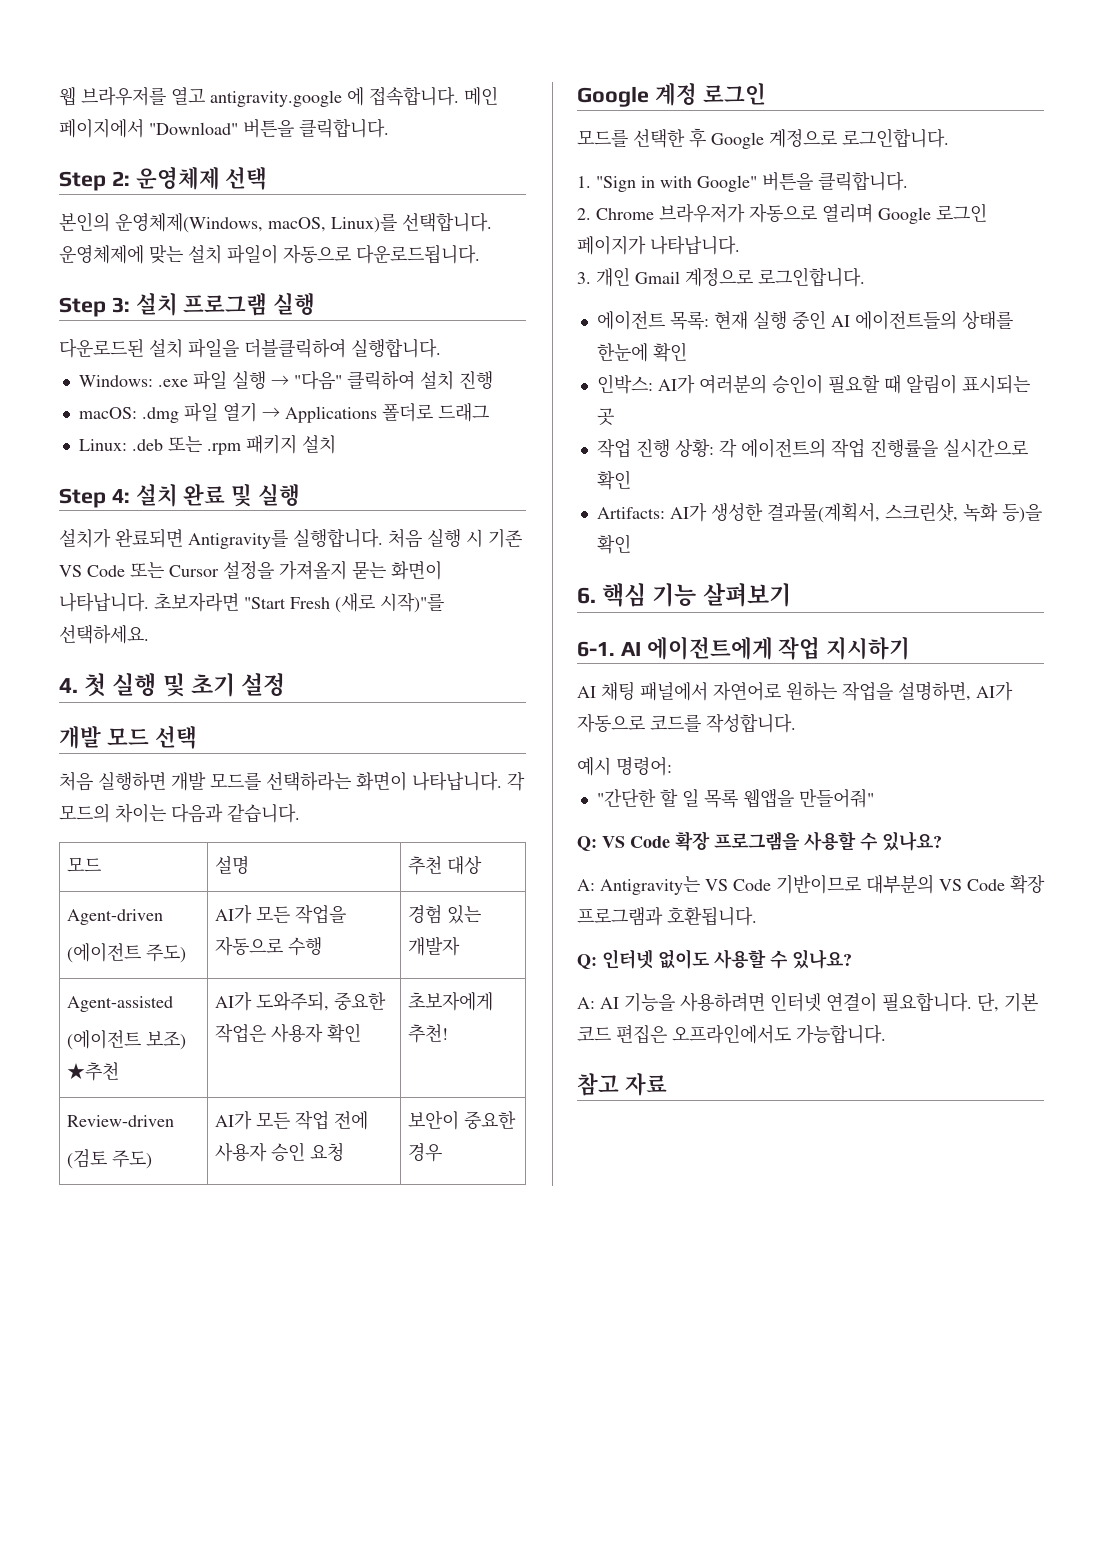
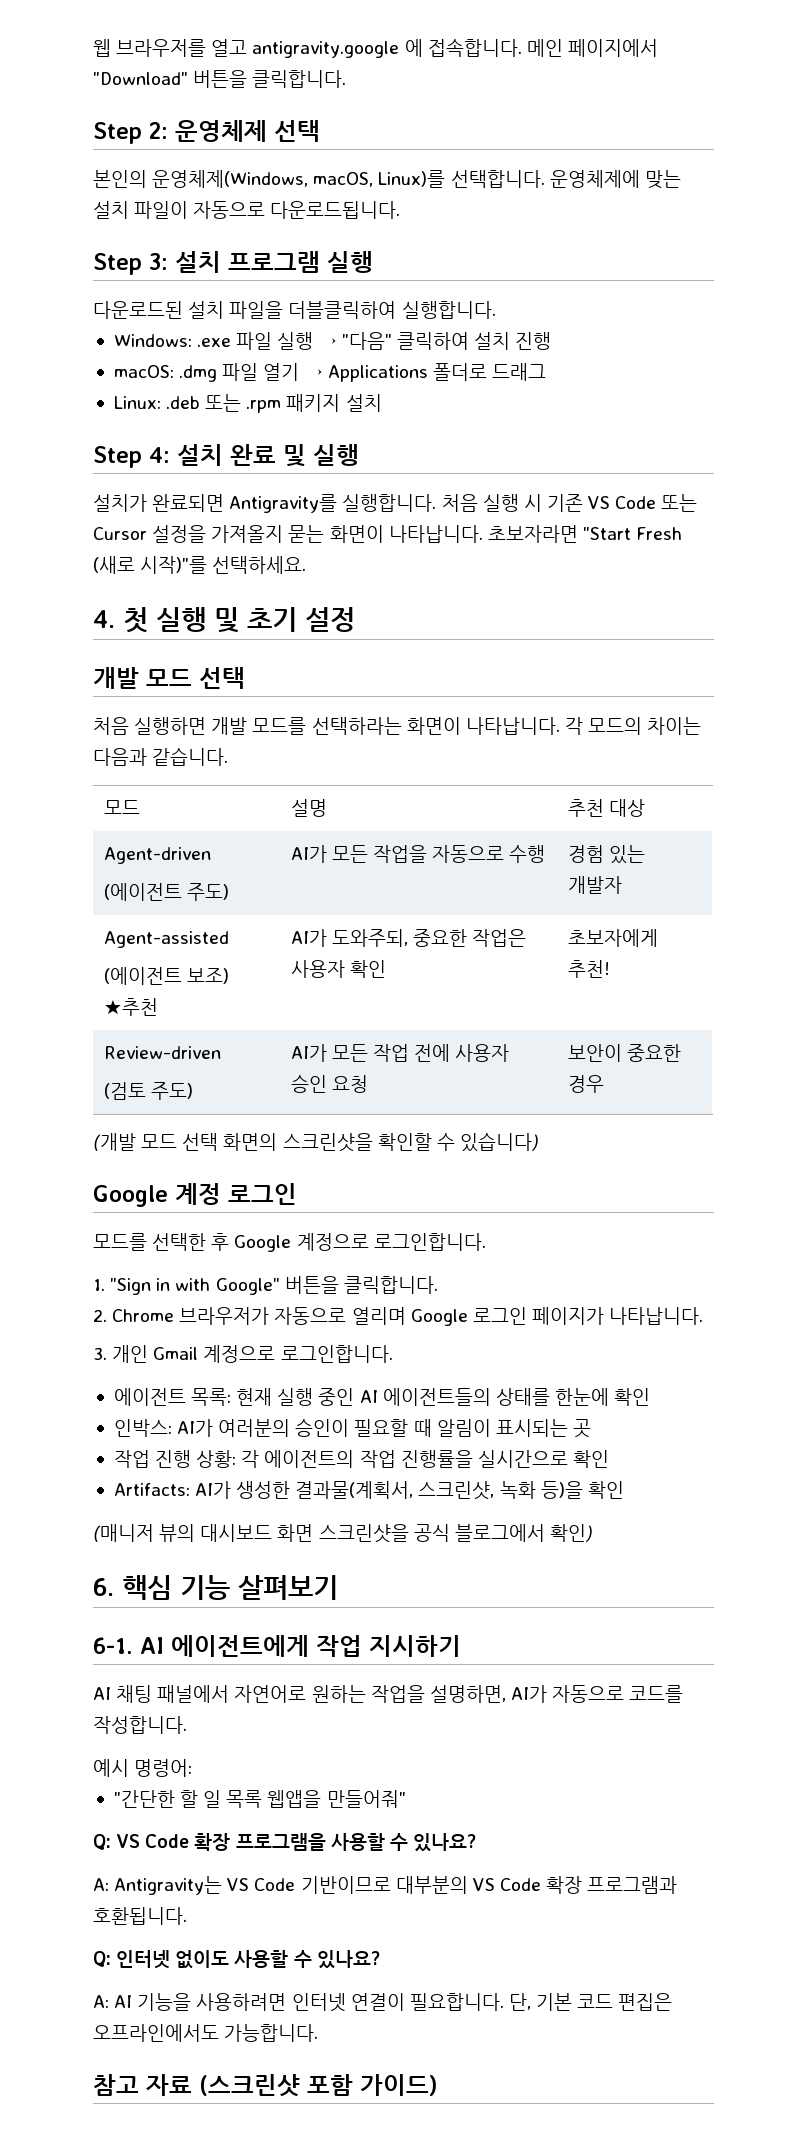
(442, 1152) none -> [93,1132,539,1152] // (개발 모드 선택 화면의 스크린샷을 확인할 수 있습니다)
(631, 544) none -> [93,1524,593,1543] // (매니저 뷰의 대시보드 화면 스크린샷을 공식 블로그에서 확인)
(667, 1084) none -> [199,2074,438,2097] (스크린샷 포함 가이드)

